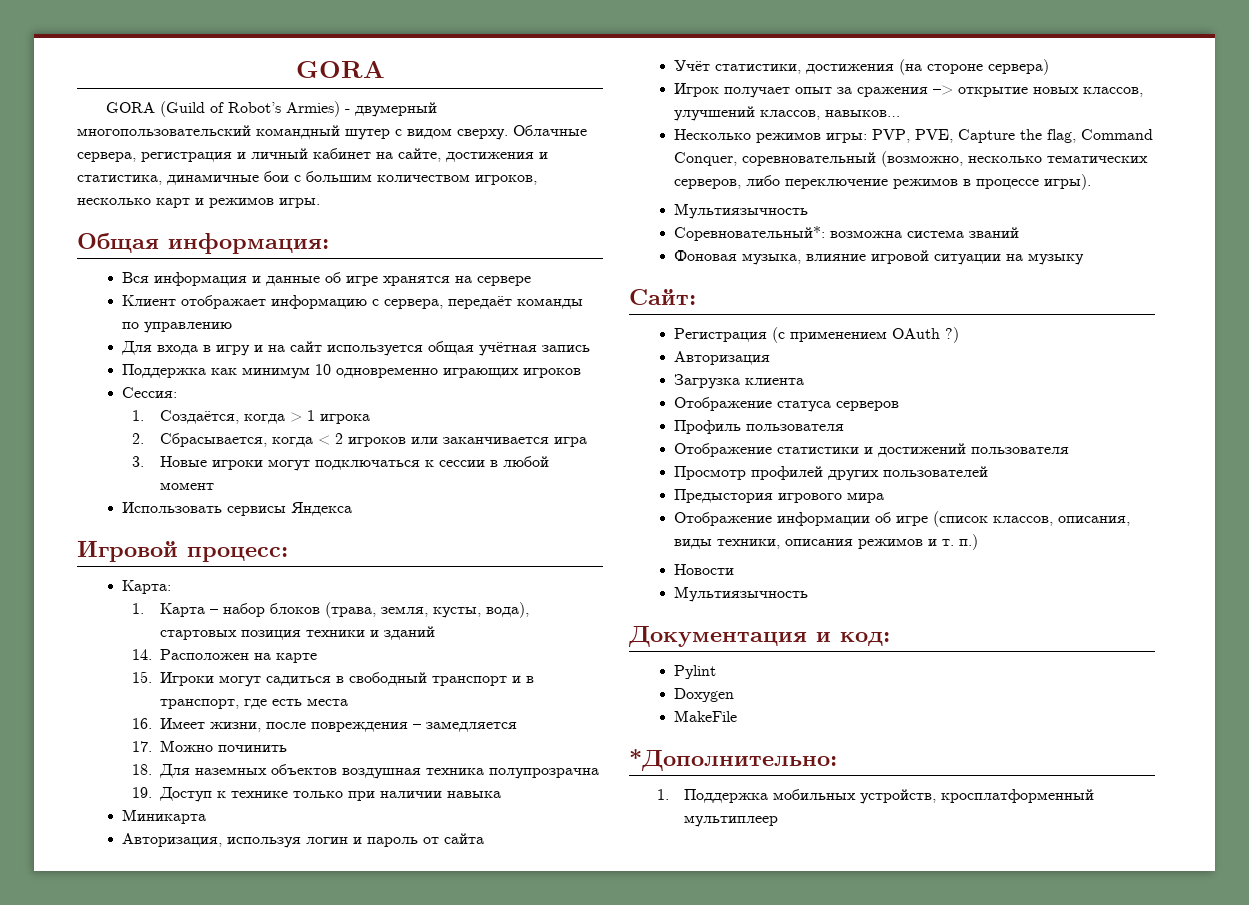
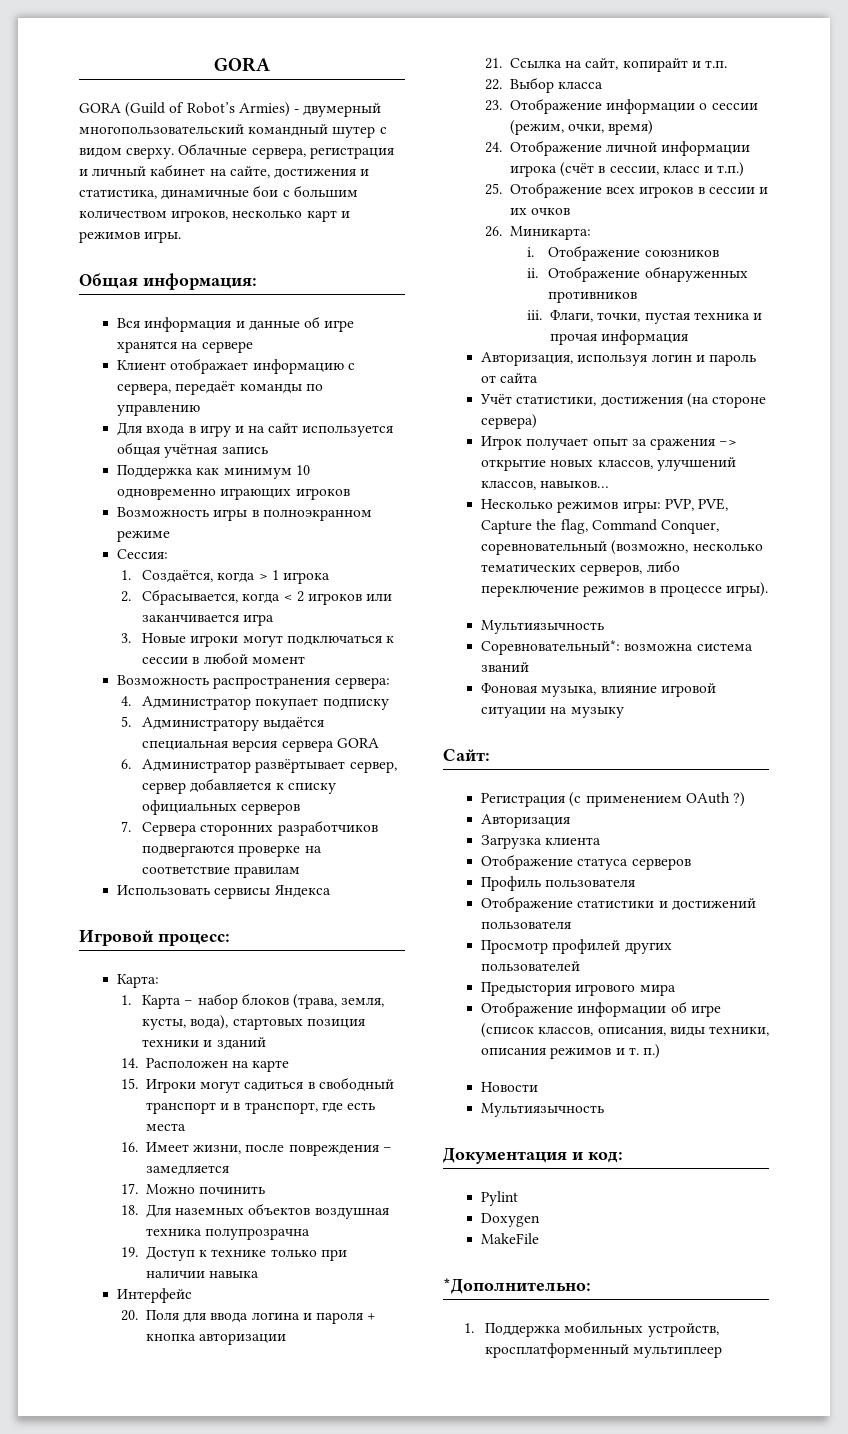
(582, 373) none -> [117,507,372,521] [117,530,171,542] // Возможность игры в полноэкранном режиме
(215, 486) none -> [117,675,390,689] [121,696,389,710] [121,716,325,731] [142,738,379,752] [121,759,397,773] [142,778,336,794] [142,800,301,815] [121,820,378,836] [142,845,322,857] [142,866,301,878] // Возможность распространения сервера: // 4. Администратор покупает подписку // 5. Администратору выдаётся специальная версия сервера GORA // 6. Администратор развёртывает сервер, сервер добавляется к списку официальных серверов // 7. Сервера сторонних разработчиков подвергаются проверке на соответствие правилам
[122,809,207,824] Миникарта -> [117,1288,193,1303] [121,1310,377,1324] [145,1333,287,1345] [485,58,727,72] [485,77,604,93] [485,98,758,114] [509,120,654,135] [485,140,751,156] [509,162,745,177] [485,182,768,198] [509,208,571,215] [485,226,591,240] [527,245,719,261] [527,266,748,282] [548,291,638,303] [527,310,762,324] [550,330,689,345] Интерфейс // 20. Поля для ввода логина и пароля + кнопка авторизации // 21. Ссылка на сайт, копирайт и т.п. // 22. Выбор класса // 23. Отображение информации о сессии (режим, очки, время) // 24. Отображение личной информации игрока (счёт в сессии, класс и т.п.) // 25. Отображение всех игроков в сессии и их очков // 26. Миникарта: // i. Отображение союзников // ii. Отображение обнаруженных противников // iii. Флаги, точки, пустая техника и прочая информация

